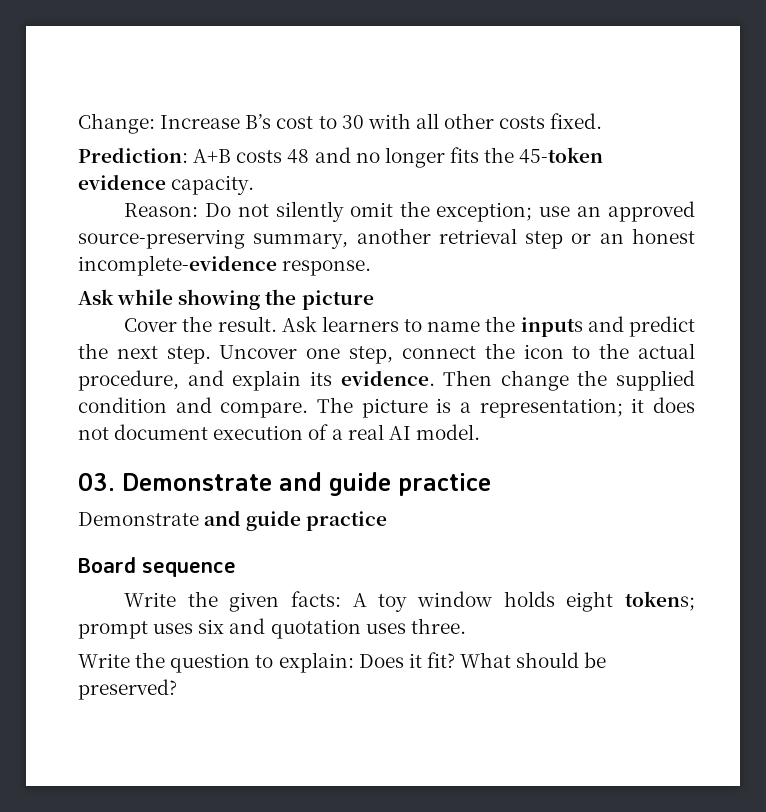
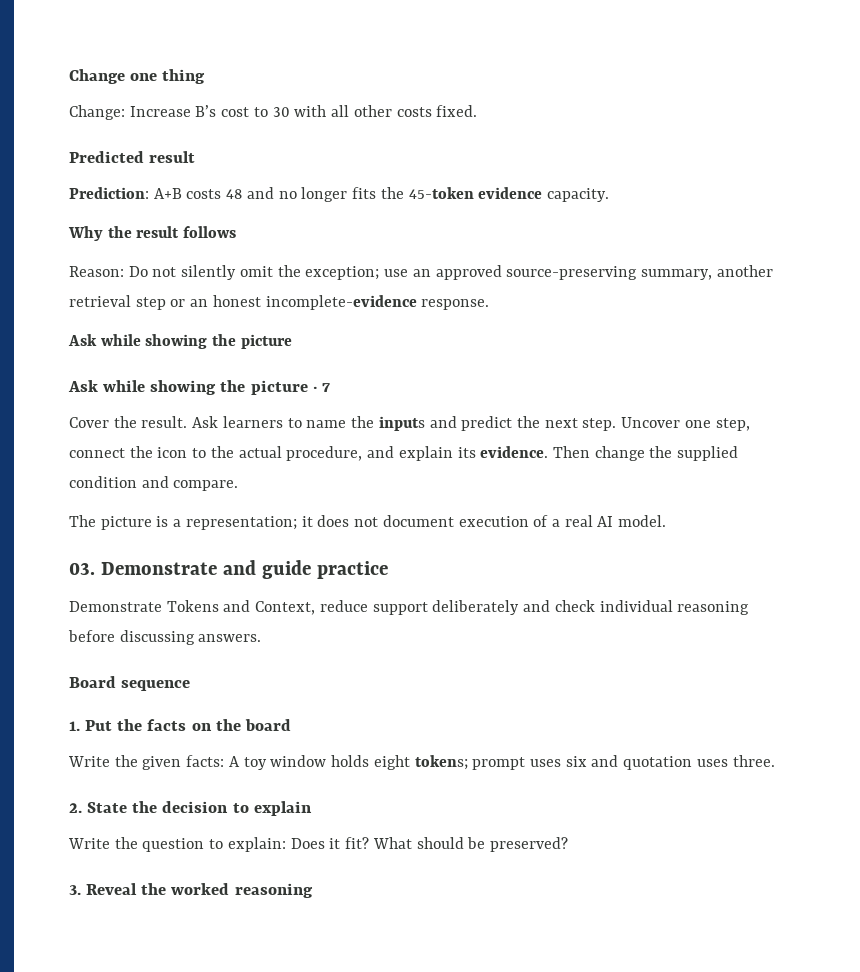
(78, 123) none -> [69,69,206,84] Change one thing //
(603, 121) none -> [69,151,196,163] // Predicted result
(255, 185) none -> [68,226,237,241] // Why the result follows
(374, 300) none -> [68,380,330,395] // Ask while showing the picture · 7
(309, 410) none -> (239, 485) //
[204,510,388,531] [78,557,236,577] and guide practice // Board sequence -> [166,600,750,615] [68,630,262,645] [69,676,191,691] [69,719,291,731] Tokens and Context, reduce support deliberately and check individual reasoning before discussing answers. // Board sequence // 1. Put the facts on the board
(466, 626) none -> [69,801,312,816] // 2. State the decision to explain
(177, 689) none -> [69,883,313,898] // 3. Reveal the worked reasoning

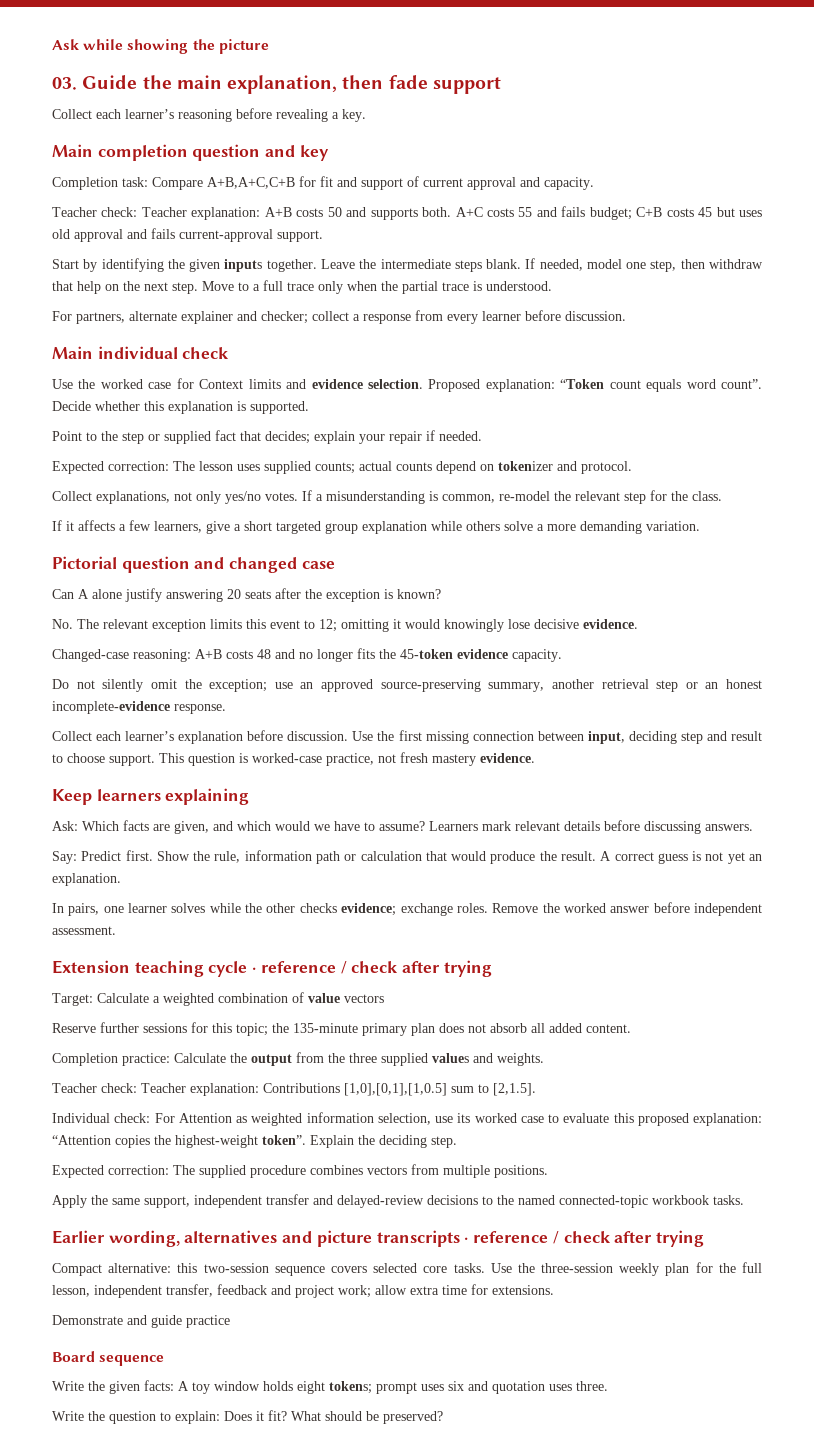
[69,69,206,84] [69,105,478,120] [69,151,196,163] [69,187,149,199] Change one thing // Change: Increase B’s cost to 30 with all other costs fixed. // Predicted result // Prediction: -> [52,39,269,54] [52,75,501,94] [52,108,366,122] [52,144,329,161] [52,176,594,190] [52,206,763,220] [52,228,323,242] [52,258,764,272] [52,280,552,294] [52,310,626,324] [52,346,230,359] [52,378,762,392] [52,401,309,414] [52,430,482,444] [52,461,632,474] [52,490,722,504] [52,520,700,534] [52,556,335,573] [52,588,441,602] [52,619,638,632] [52,649,191,662] Ask while showing the picture // 03. Guide the main explanation, then fade support // Collect each learner’s reasoning before revealing a key. // Main completion question and key // Completion task: Compare A+B,A+C,C+B for fit and support of current approval and capacity. // Teacher check: Teacher explanation: A+B costs 50 and supports both. A+C costs 55 and fails budget; C+B costs 45 but uses old approval and fails current-approval support. // Start by identifying the given inputs together. Leave the intermediate steps blank. If needed, model one step, then withdraw that help on the next step. Move to a full trace only when the partial trace is understood. // For partners, alternate explainer and checker; collect a response from every learner before discussion. // Main individual check // Use the worked case for Context limits and evidence selection. Proposed explanation: “Token count equals word count”. Decide whether this explanation is supported. // Point to the step or supplied fact that decides; explain your repair if needed. // Expected correction: The lesson uses supplied counts; actual counts depend on tokenizer and protocol. // Collect explanations, not only yes/no votes. If a misunderstanding is common, re-model the relevant step for the class. // If it affects a few learners, give a short targeted group explanation while others solve a more demanding variation. // Pictorial question and changed case // Can A alone justify answering 20 seats after the exception is known? // No. The relevant exception limits this event to 12; omitting it would knowingly lose decisive evidence. // Changed-case reasoning:
[68,226,237,241] [69,266,124,277] Why the result follows // Reason: -> (562, 655) none
[68,334,292,349] [68,380,330,395] [69,416,750,431] [69,446,739,461] [69,476,239,491] [69,515,667,530] [69,560,388,579] [69,600,750,615] [68,630,262,645] [69,676,191,691] [69,719,291,731] Ask while showing the picture // Ask while showing the picture · 7 // Cover the result. Ask learners to name the inputs and predict the next step. Uncover one step, connect the icon to the actual procedure, and explain its evidence. Then change the supplied condition and compare. // The picture is a representation; it does not document execution of a real AI model. // 03. Demonstrate and guide practice // Demonstrate Tokens and Context, reduce support deliberately and check individual reasoning before discussing answers. // Board sequence // 1. Put the facts on the board -> [52,730,762,744] [52,752,535,766] [52,788,250,805] [52,820,753,834] [52,850,763,864] [52,873,121,886] [52,902,763,916] [52,926,116,935] [52,960,492,977] [52,992,384,1006] [52,1022,631,1036] [52,1052,544,1066] [52,1083,536,1096] [52,1112,762,1126] [52,1135,457,1148] [52,1164,548,1178] [52,1194,744,1208] [52,1230,704,1247] [52,1262,762,1276] [52,1284,554,1298] [52,1315,230,1328] [52,1351,165,1366] Collect each learner’s explanation before discussion. Use the first missing connection between input, deciding step and result to choose support. This question is worked-case practice, not fresh mastery evidence. // Keep learners explaining // Ask: Which facts are given, and which would we have to assume? Learners mark relevant details before discussing answers. // Say: Predict first. Show the rule, information path or calculation that would produce the result. A correct guess is not yet an explanation. // In pairs, one learner solves while the other checks evidence; exchange roles. Remove the worked answer before independent assessment. // Extension teaching cycle · reference / check after trying // Target: Calculate a weighted combination of value vectors // Reserve further sessions for this topic; the 135-minute primary plan does not absorb all added content. // Completion practice: Calculate the output from the three supplied values and weights. // Teacher check: Teacher explanation: Contributions [1,0],[0,1],[1,0.5] sum to [2,1.5]. // Individual check: For Attention as weighted information selection, use its worked case to evaluate this proposed explanation: “Attention copies the highest-weight token”. Explain the deciding step. // Expected correction: The supplied procedure combines vectors from multiple positions. // Apply the same support, independent transfer and delayed-review decisions to the named connected-topic workbook tasks. // Earlier wording, alternatives and picture transcripts · reference / check after trying // Compact alternative: this two-session sequence covers selected core tasks. Use the three-session weekly plan for the full lesson, independent transfer, feedback and project work; allow extra time for extensions. // Demonstrate and guide practice // Board sequence
[69,801,312,816] // 2. State the decision to explain -> (608, 1386) none
[69,883,313,898] // 3. Reveal the worked reasoning -> (443, 1417) none

